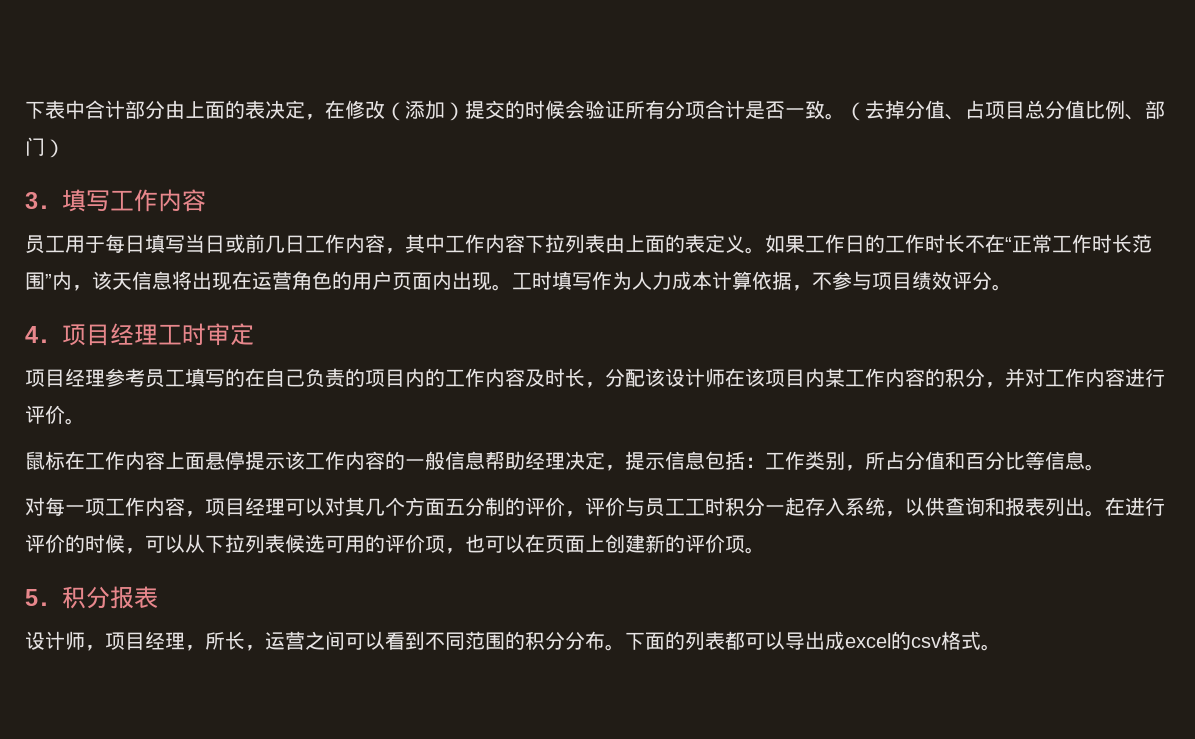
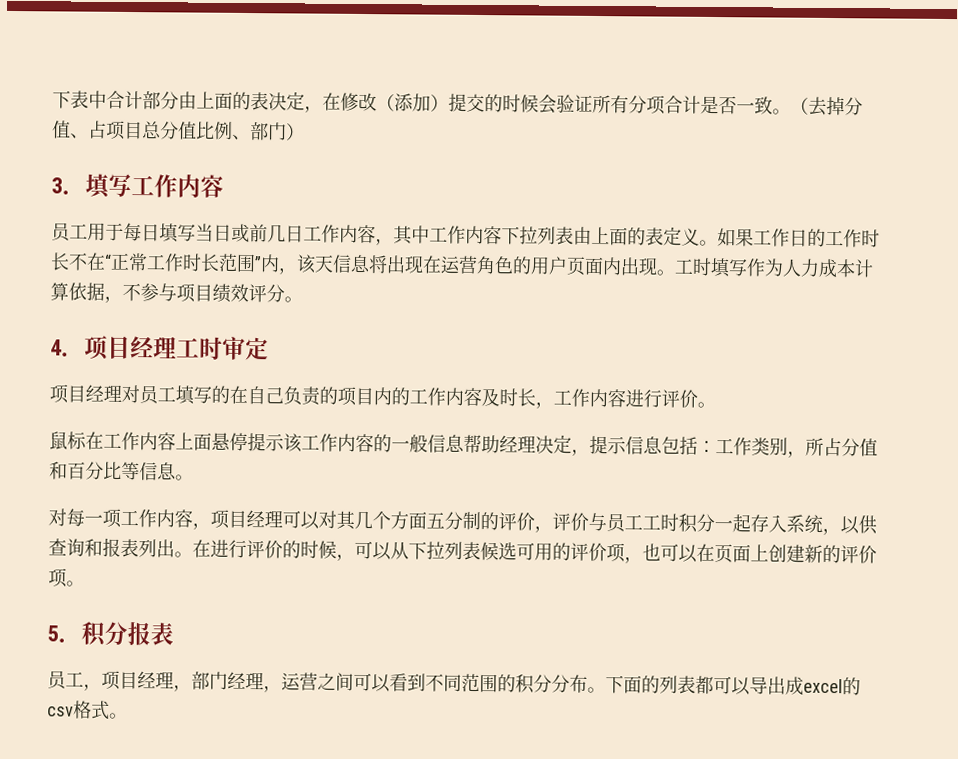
[105,368,145,387] 参考 -> [121,384,140,404] 对
[605,368,1045,388] 分配该设计师在该项目内某工作内容的积分，并对 -> (554, 405) none
[25,631,85,650] 设计师 -> [47,670,84,690] 员工
[205,631,245,650] 所长 -> [191,671,264,690] 部门经理

